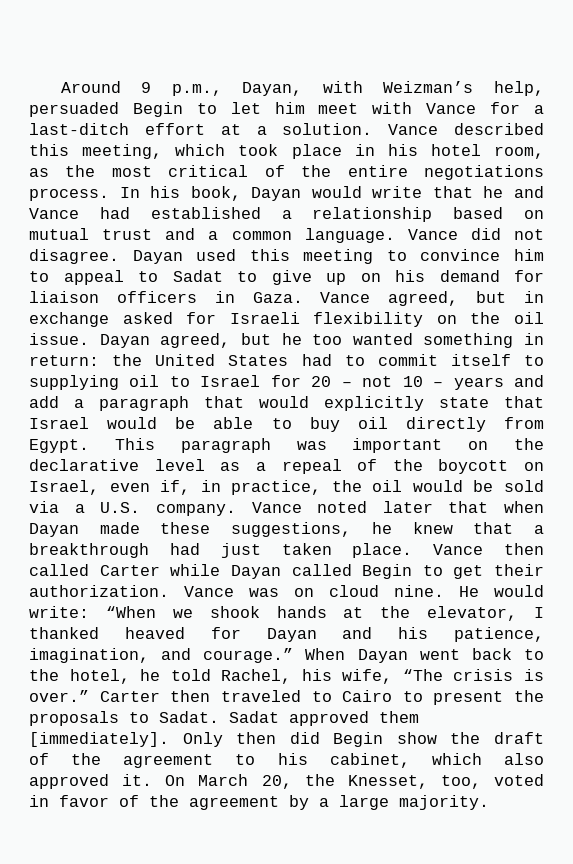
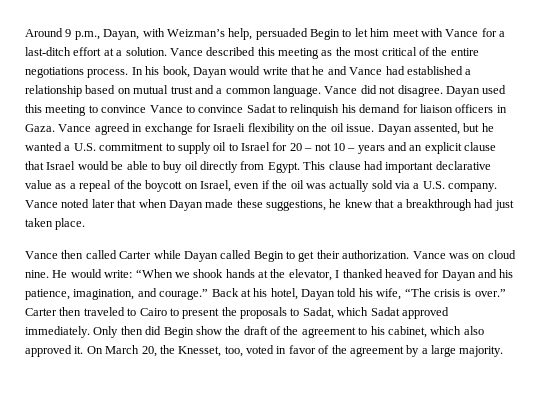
[82,144,544,159] meeting, which took place in his hotel room, -> [278,48,319,59] meeting
[514,249,544,261] [29,270,381,285] him to appeal to Sadat to give up on -> [149,104,340,116] Vance to convince Sadat to relinquish
[388,291,507,306] agreed, but -> [94,123,130,135] agreed
[122,312,173,324] asked -> (193, 129) none
[160,333,231,348] agreed, -> [413,123,460,135] assented,
[312,333,544,348] [29,354,544,366] [29,375,119,390] too wanted something in return: the United States had to commit itself to supplying -> [25,142,211,154] wanted a U.S. commitment to supply
[29,396,489,411] add a paragraph that would explicitly state -> [409,142,497,154] an explicit clause
[180,438,544,453] [29,459,205,471] paragraph was important on the declarative level -> [328,161,491,173] [25,180,52,189] clause had important declarative value
[160,480,494,495] if, in practice, the oil would be -> [261,180,370,192] if the oil was actually
(413, 550) none -> (86, 224) //
[305,648,545,663] [29,669,292,684] When Dayan went back to the hotel, he told Rachel, -> [211,288,357,300] Back at his hotel, Dayan told
[159,711,419,726] [29,732,169,747] Sadat. Sadat approved them [immediately]. -> [302,307,449,319] [25,326,90,338] Sadat, which Sadat approved immediately.

